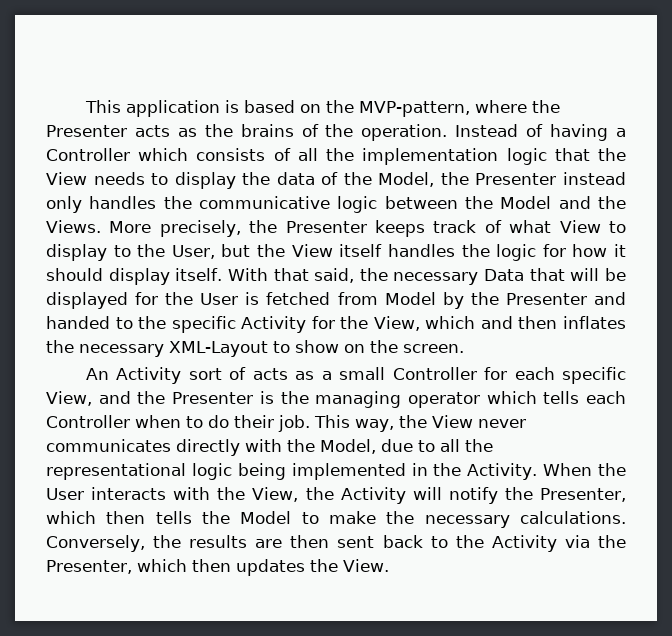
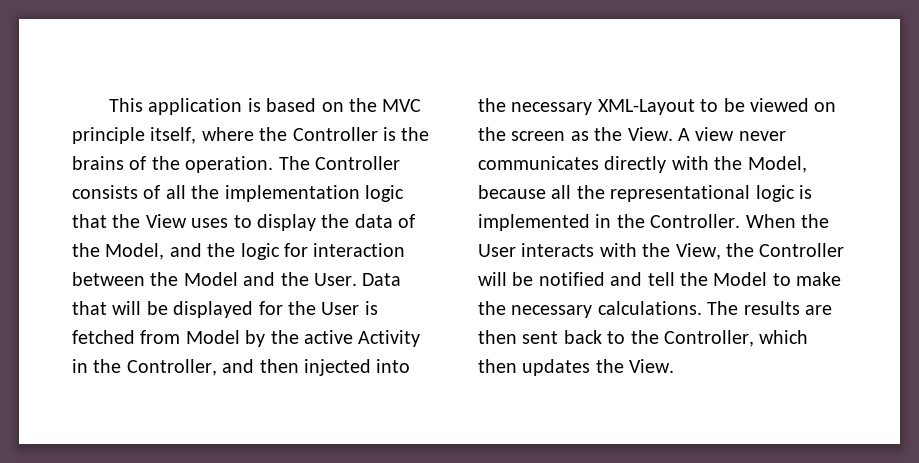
[358,100,560,117] [46,125,197,137] MVP-pattern, where the Presenter acts as -> [382,99,422,112] [72,127,396,144] MVC principle itself, where the Controller is
[455,124,627,141] [46,148,189,161] Instead of having a Controller which -> [278,156,400,170] The Controller
[93,172,145,185] needs -> [191,218,229,228] uses
[440,172,626,185] [46,196,378,213] the Presenter instead only handles the communicative logic -> [169,243,406,260] and the logic for interaction
[46,220,626,237] [46,244,627,261] [46,268,479,285] Views. More precisely, the Presenter keeps track of what View to display to the User, but the View itself handles the logic for how it should display itself. With that said, the necessary -> [314,273,357,286] User.
[505,292,626,305] [46,316,626,333] [46,340,464,357] [85,367,626,384] [46,391,626,408] [46,415,473,432] Presenter and handed to the specific Activity for the View, which and then inflates the necessary XML-Layout to show on the screen. // An Activity sort of acts as a small Controller for each specific View, and the Presenter is the managing operator which tells each Controller when to do their job. This way, the View -> [304,330,421,347] [72,359,411,376] [478,98,837,115] [478,127,735,141] active Activity in the Controller, and then injected into the necessary XML-Layout to be viewed on the screen as the View. A view
[381,439,435,452] due to -> [478,185,546,199] because
[237,463,286,480] being -> [799,185,812,199] is
[467,463,538,480] Activity. -> [650,214,741,228] Controller.
[340,487,627,504] [46,511,192,524] Activity will notify the Presenter, which then tells -> [759,243,845,257] [478,272,675,286] Controller will be notified and tell
[46,535,182,552] Conversely, the -> [707,301,739,315] The
[491,535,626,552] [46,560,132,574] Activity via the Presenter, -> [664,330,754,347] Controller,

